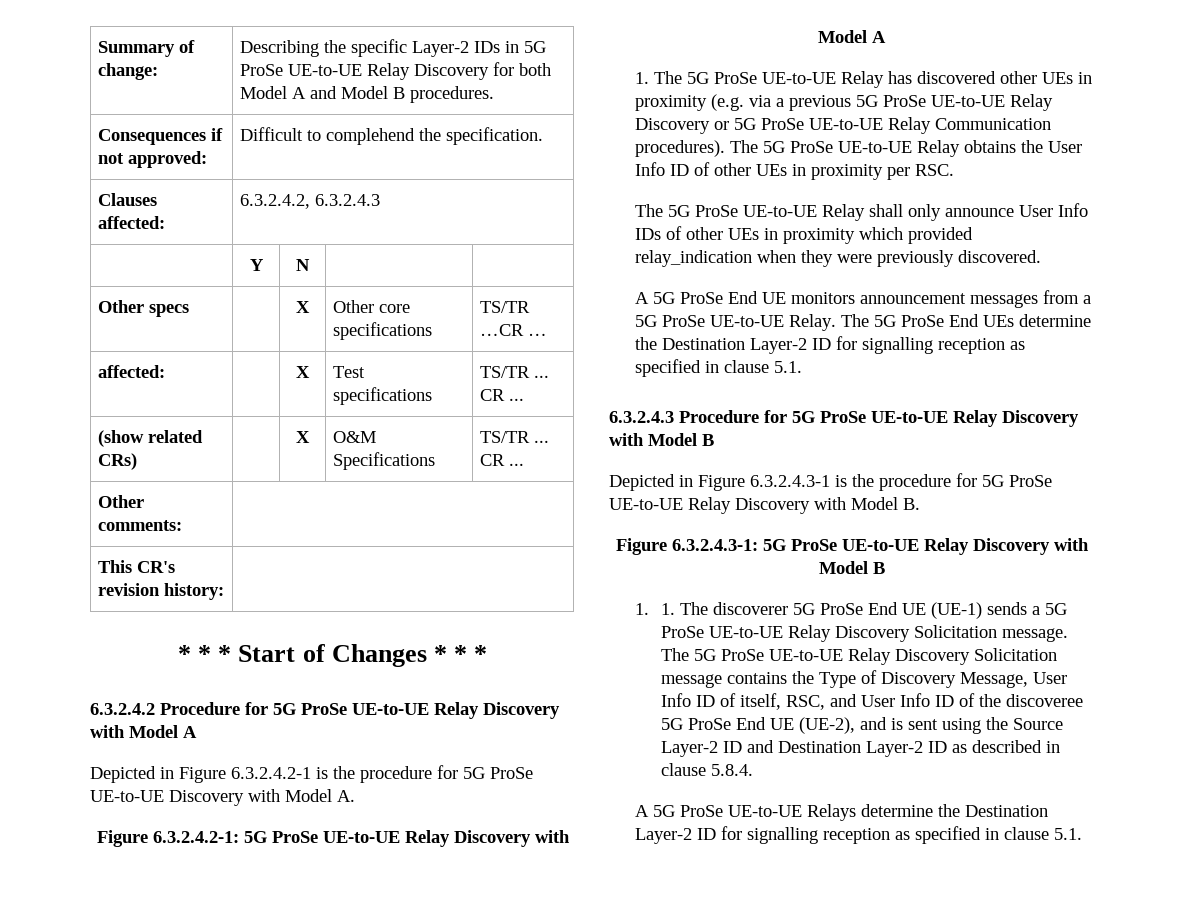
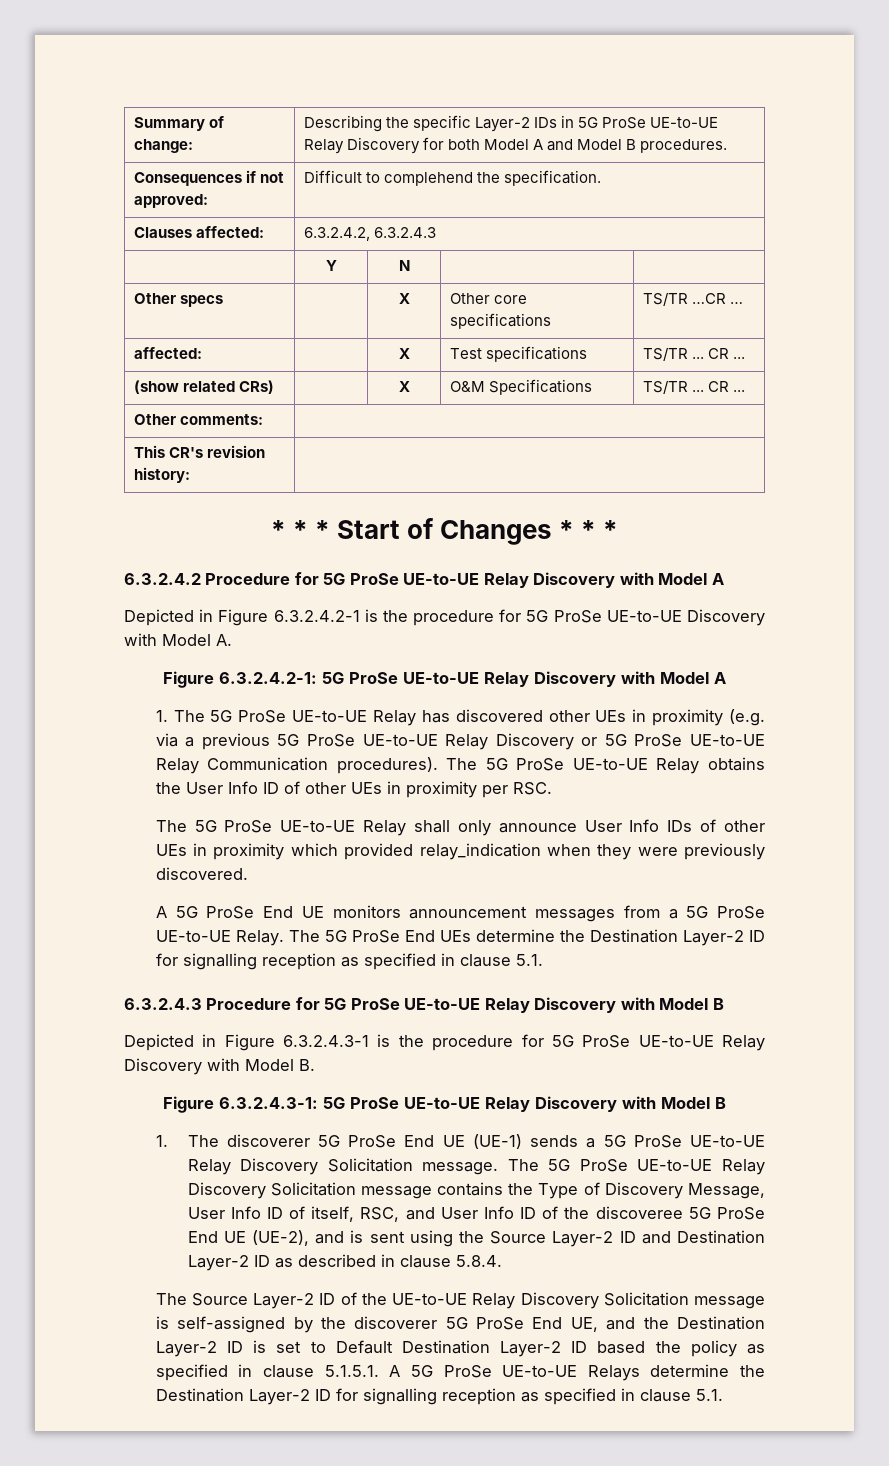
[661,603,676,615] 1. -> (168, 1141) none
(754, 770) none -> [155,1292,765,1309] [155,1316,765,1333] [155,1340,766,1357] [155,1364,379,1381] The Source Layer-2 ID of the UE-to-UE Relay Discovery Solicitation message is self-assigned by the discoverer 5G ProSe End UE, and the Destination Layer-2 ID is set to Default Destination Layer-2 ID based the policy as specified in clause 5.1.5.1.

